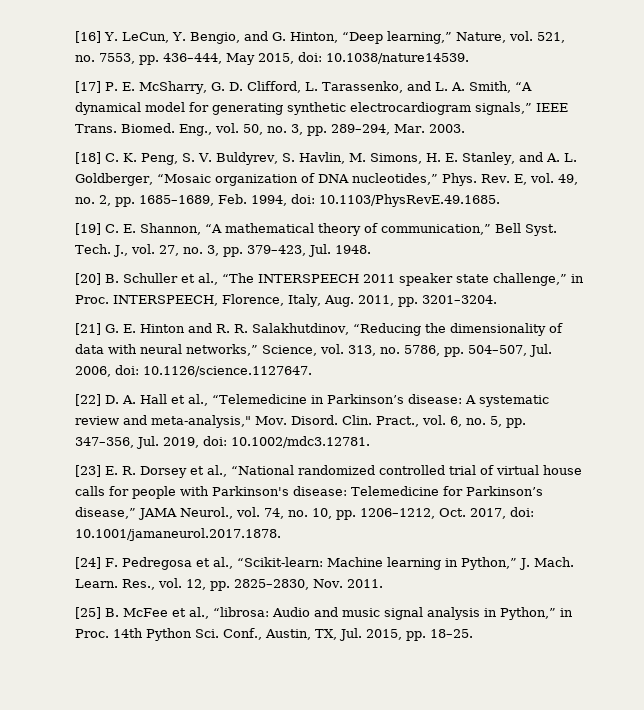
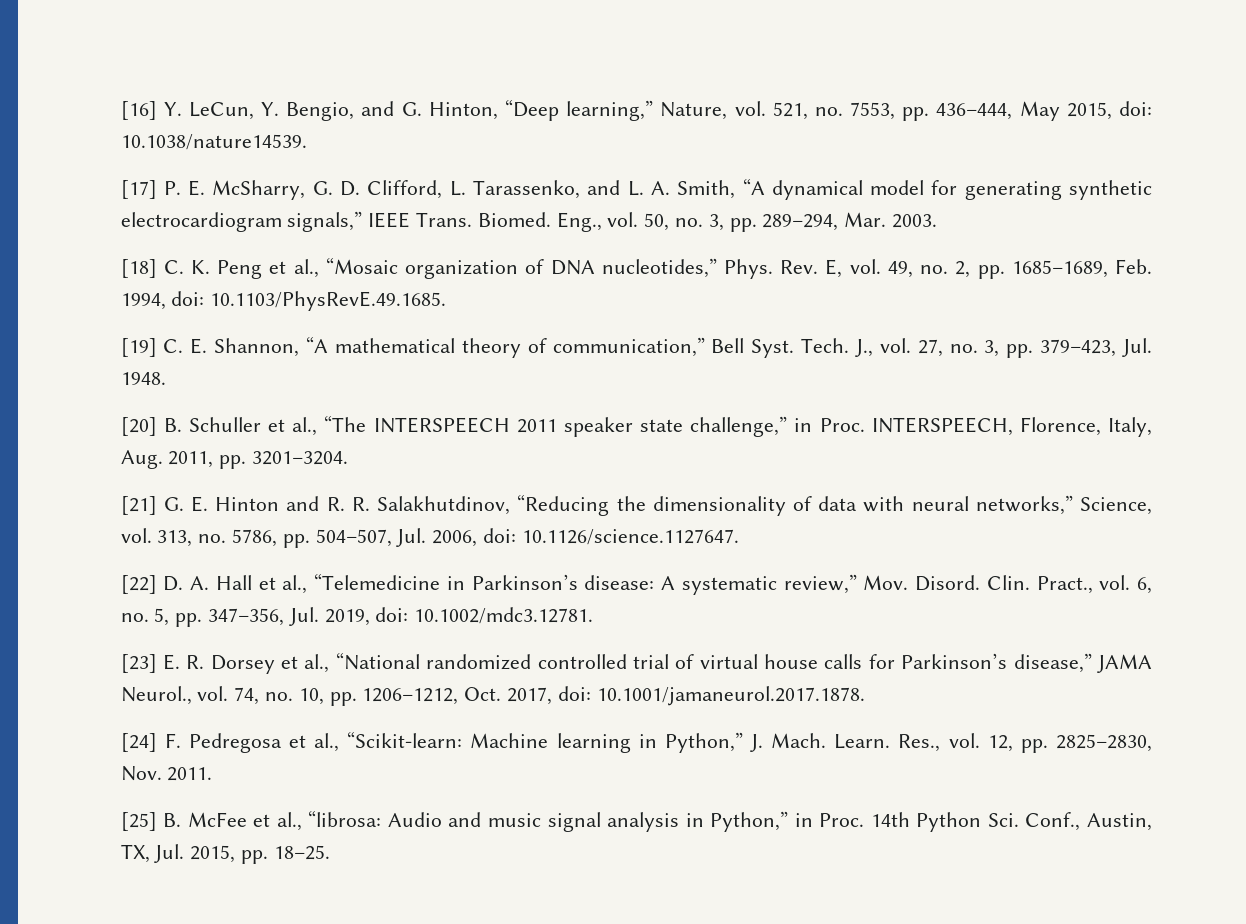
[140,152,577,165] [74,173,153,186] Peng, S. V. Buldyrev, S. Havlin, M. Simons, H. E. Stanley, and A. L. Goldberger, -> [217,259,319,279] Peng et al.,
[74,415,251,428] review and meta-analysis," -> [783,574,857,594] review,”
[131,486,463,499] people with Parkinson's disease: Telemedicine for -> (895, 661) none

